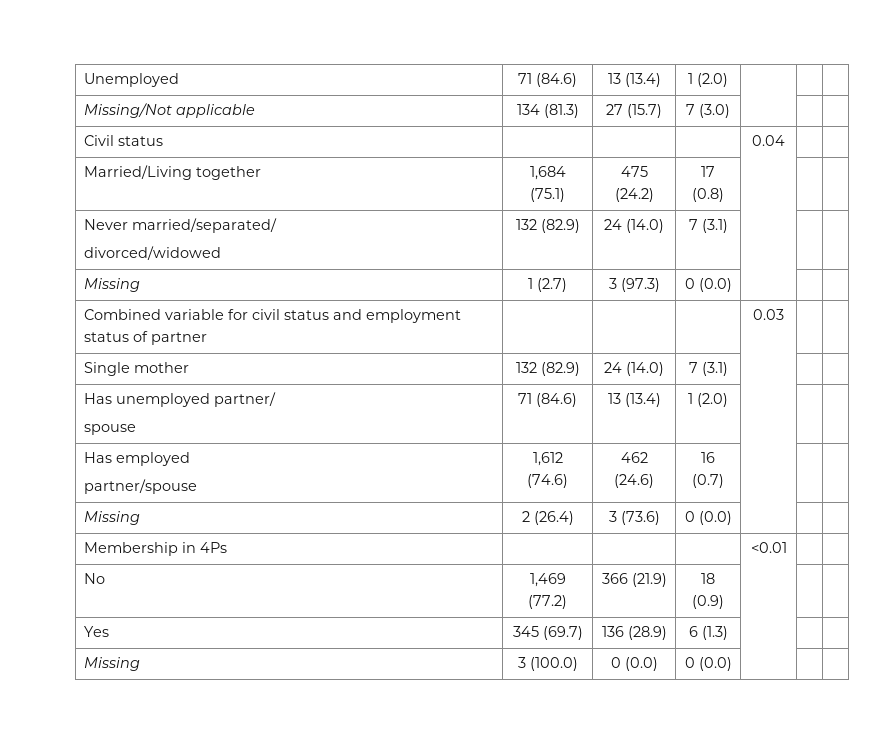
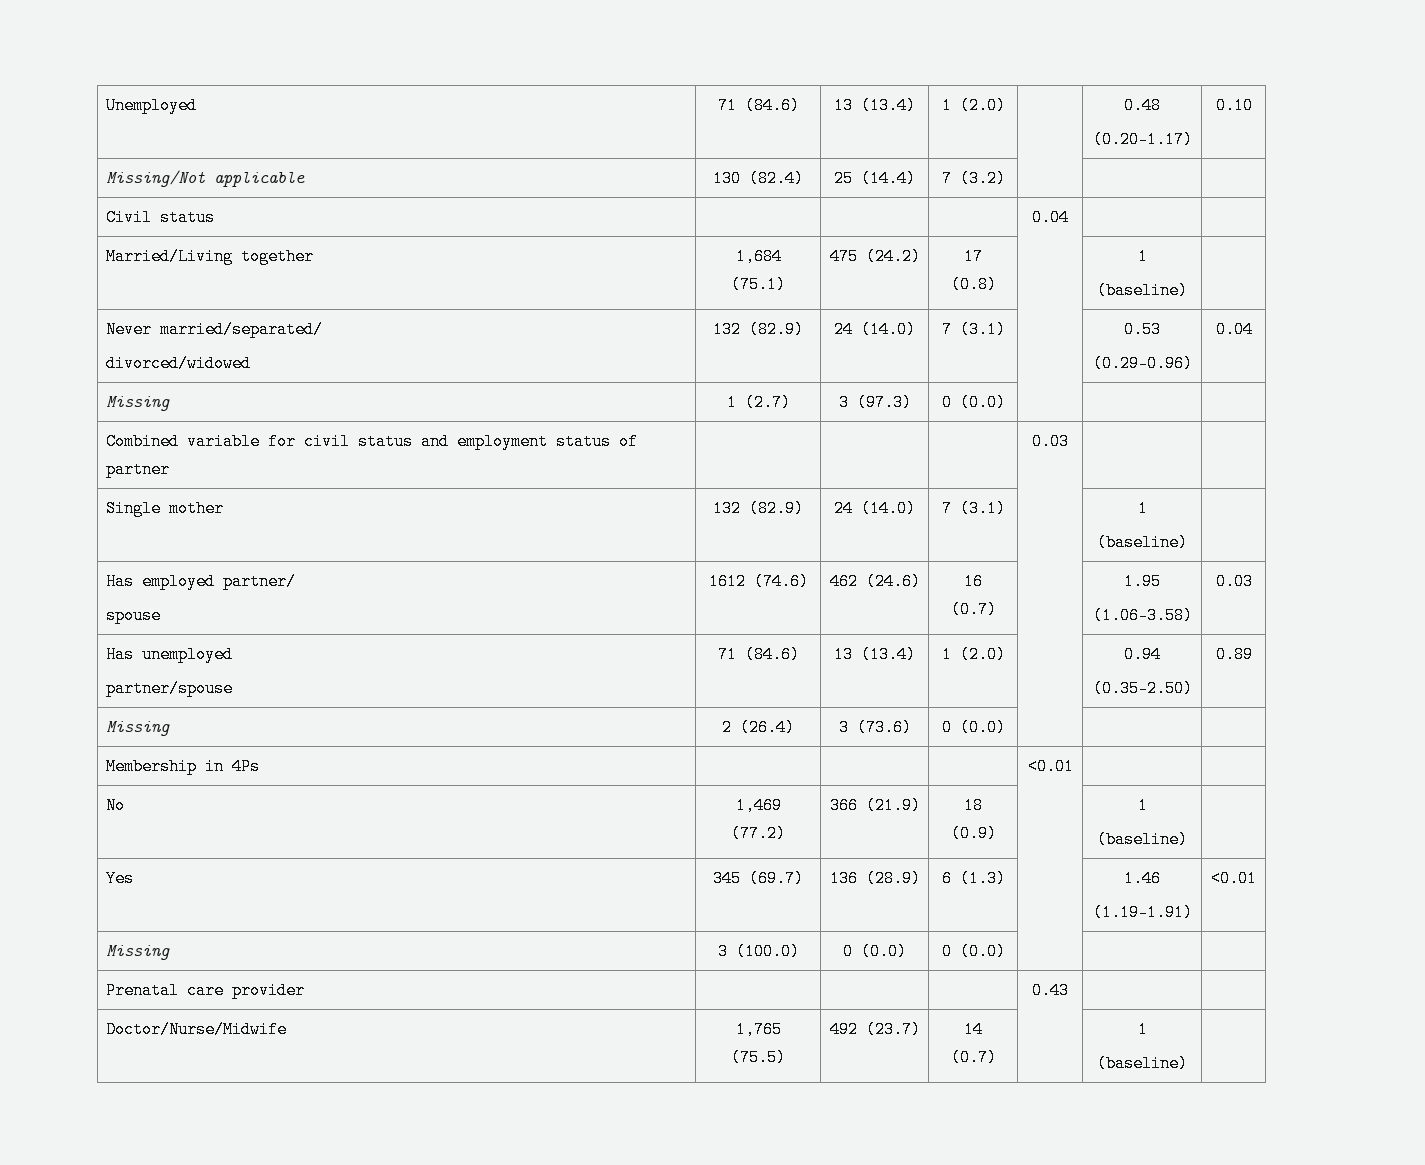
(728, 80) | -> [1124,97,1161,114] [1092,131,1193,148] [1215,97,1253,114] 0.48 // (0.20-1.17) | 0.10
[516,104,579,118] [606,104,662,118] [686,104,730,118] 134 (81.3) | 27 (15.7) | 7 (3.0) -> [713,170,804,187] [834,170,916,187] [941,170,1006,187] 130 (82.4) | 25 (14.4) | 7 (3.2)
(724, 195) none -> [1137,248,1148,265] [1097,282,1188,299] 1 // (baseline)
(728, 226) | -> [1124,321,1161,338] [1092,355,1193,372] [1215,321,1253,338] 0.53 // (0.29-0.96) | 0.04
[84,393,211,407] | // Has unemployed -> [1137,500,1148,517] [1097,534,1188,551] [106,573,216,590] 1 // (baseline) | // Has employed
[518,393,577,407] [607,393,661,407] [688,393,728,407] [84,452,191,466] [84,479,198,494] [532,452,563,466] [527,474,568,488] [620,452,648,463] [614,474,654,488] [701,452,715,463] [692,474,724,488] | 71 (84.6) | 13 (13.4) | 1 (2.0) | | | // Has employed // partner/spouse | 1,612 (74.6) | 462 (24.6) | 16 (0.7) | | | -> [708,573,809,590] [829,573,921,590] [964,573,983,590] [950,601,997,618] [1124,573,1161,590] [1092,607,1193,624] [1215,573,1253,590] [106,646,234,663] [106,680,234,697] [717,646,800,663] [834,646,916,663] [941,646,1006,663] [1124,646,1161,663] [1092,680,1193,697] [1215,646,1253,663] | 1612 (74.6) | 462 (24.6) | 16 (0.7) | | 1.95 // (1.06-3.58) | 0.03 // Has unemployed // partner/spouse | 71 (84.6) | 13 (13.4) | 1 (2.0) | | 0.94 // (0.35-2.50) | 0.89
(724, 602) none -> [1137,797,1148,814] [1097,831,1188,848] 1 // (baseline)
(728, 633) | -> [1124,870,1161,887] [1092,904,1193,921] [1211,870,1257,887] 1.46 // (1.19-1.91) | <0.01
(732, 664) none -> [106,982,306,999] [1032,982,1069,999] [106,1021,288,1038] [735,1021,782,1038] [731,1049,786,1066] [829,1021,921,1038] [964,1021,983,1038] [950,1049,997,1066] [1137,1021,1148,1038] [1097,1055,1188,1072] // Prenatal care provider | | | | 0.43 | | // Doctor/Nurse/Midwife | 1,765 (75.5) | 492 (23.7) | 14 (0.7) | | 1 // (baseline) |

